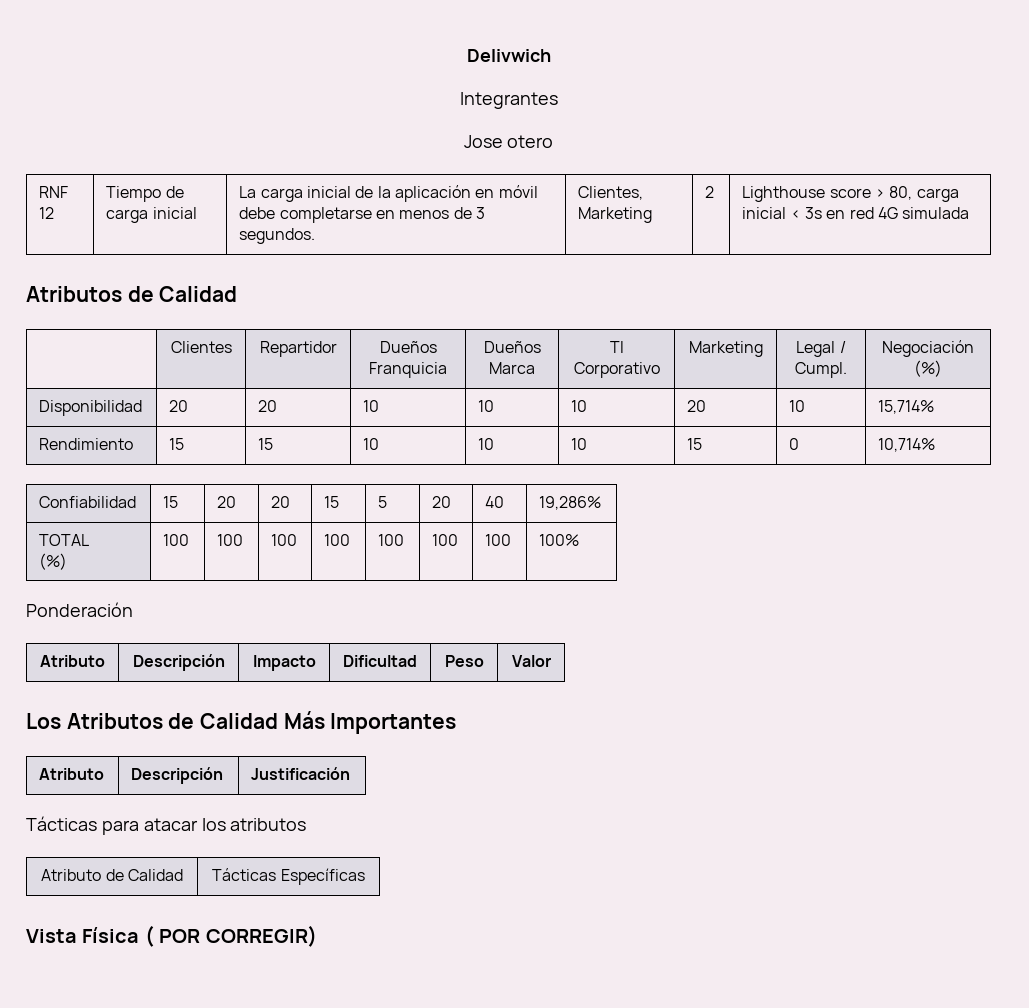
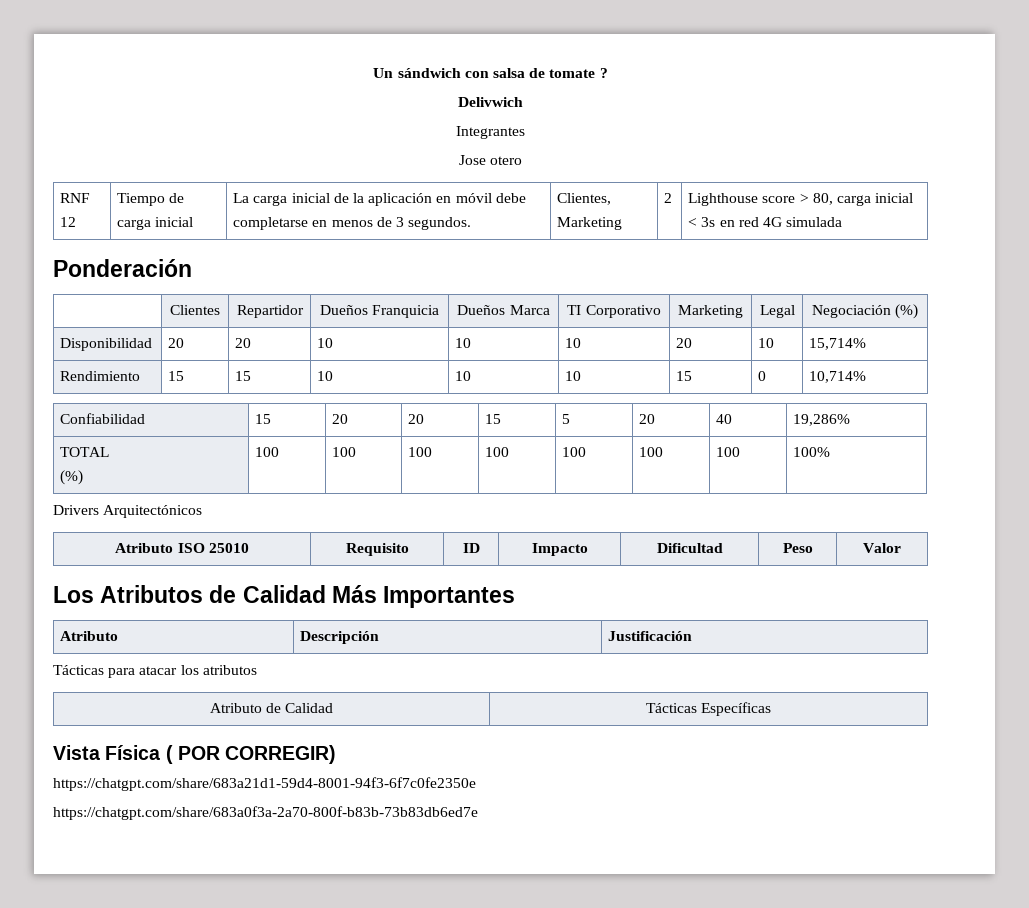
(466, 55) none -> [373,68,608,78] Un sándwich con salsa de tomate ? //
[26,286,238,302] Atributos de Calidad -> [53,259,192,277] Ponderación
[839,341,846,353] [795,362,847,378] / Cumpl. -> (795, 311) none
[26,602,133,617] [40,655,105,667] [132,654,225,671] Ponderación // Atributo | Descripción -> [53,505,203,518] [115,543,249,553] [345,543,409,556] [462,543,480,553] Drivers Arquitectónicos // Atributo ISO 25010 | Requisito | ID
(317, 936) none -> [53,777,476,791] [53,806,478,820] // https://chatgpt.com/share/683a21d1-59d4-8001-94f3-6f7c0fe2350e // https://chatgpt.com/share/683a0f3a-2a70-800f-b83b-73b83db6ed7e

